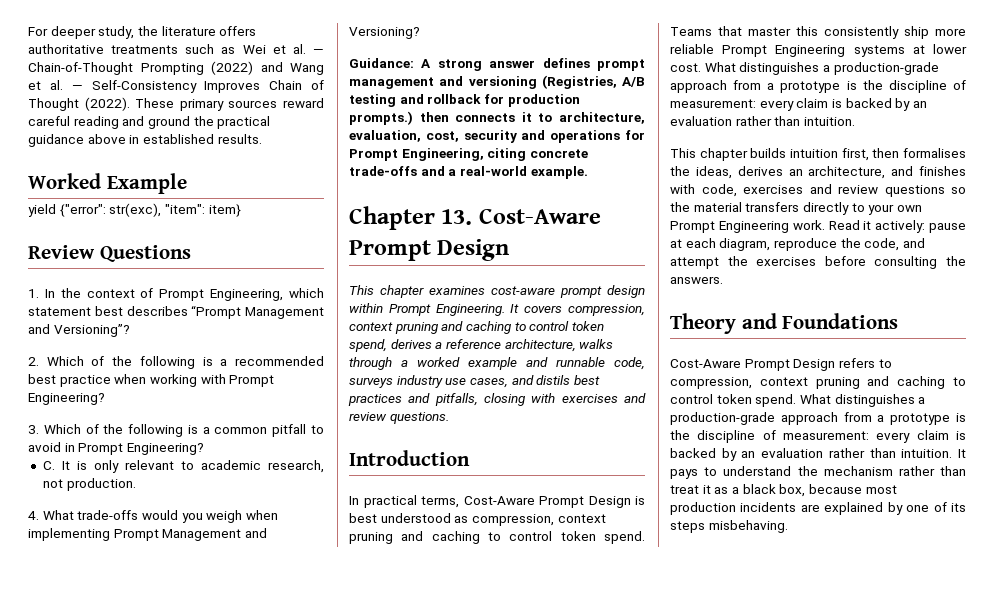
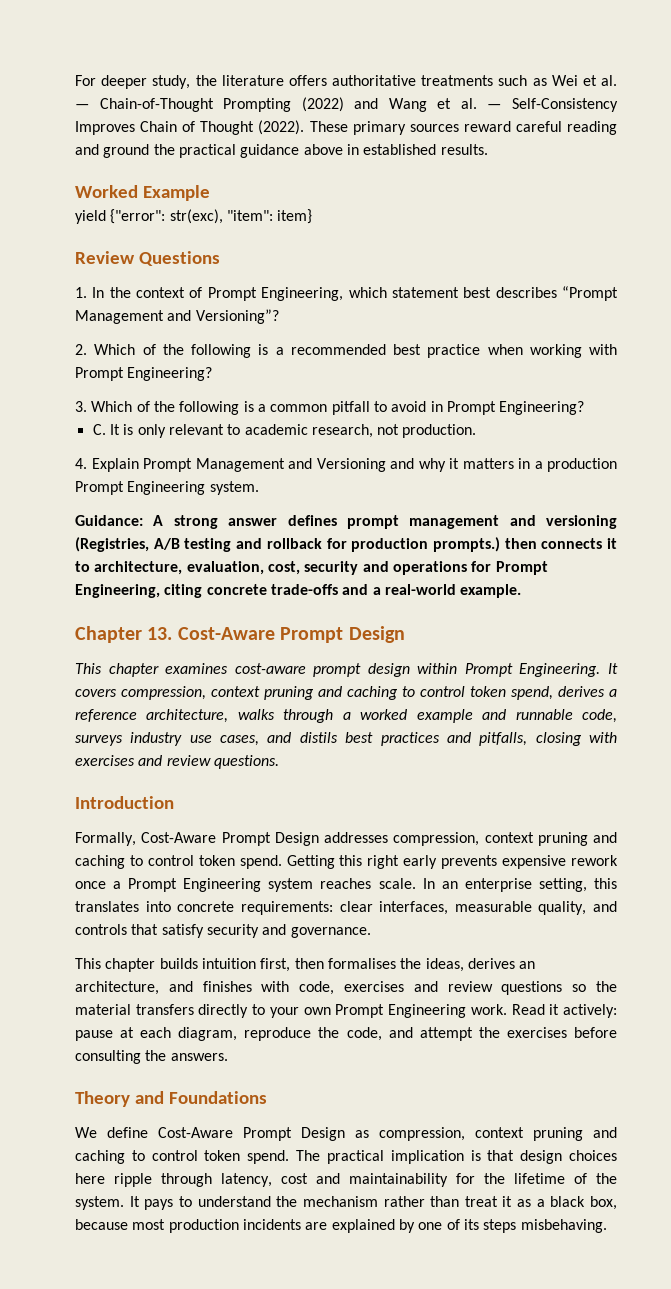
[42,510,278,523] [28,528,267,541] [349,27,420,39] What trade-offs would you weigh when implementing Prompt Management and Versioning? -> [91,458,617,472] [75,481,259,495] Explain Prompt Management and Versioning and why it matters in a production Prompt Engineering system.
[349,495,645,508] [349,513,606,526] [349,531,645,544] [670,26,966,39] [670,44,967,57] [670,62,939,75] [670,80,966,93] [670,98,927,111] [670,116,855,126] In practical terms, Cost-Aware Prompt Design is best understood as compression, context pruning and caching to control token spend. Teams that master this consistently ship more reliable Prompt Engineering systems at lower cost. What distinguishes a production-grade approach from a prototype is the discipline of measurement: every claim is backed by an evaluation rather than intuition. -> [75,832,617,846] [75,855,619,869] [75,878,618,892] [75,901,617,915] [75,924,371,938] Formally, Cost-Aware Prompt Design addresses compression, context pruning and caching to control token spend. Getting this right early prevents expensive rework once a Prompt Engineering system reaches scale. In an enterprise setting, this translates into concrete requirements: clear interfaces, measurable quality, and controls that satisfy security and governance.
[670,358,892,371] [670,376,966,389] [670,394,926,407] [670,412,966,425] [670,430,966,443] [670,448,953,461] Cost-Aware Prompt Design refers to compression, context pruning and caching to control token spend. What distinguishes a production-grade approach from a prototype is the discipline of measurement: every claim is backed by an evaluation rather than intuition. -> [75,1127,617,1141] [75,1150,617,1164] [75,1173,617,1187] [75,1196,124,1210] We define Cost-Aware Prompt Design as compression, context pruning and caching to control token spend. The practical implication is that design choices here ripple through latency, cost and maintainability for the lifetime of the system.

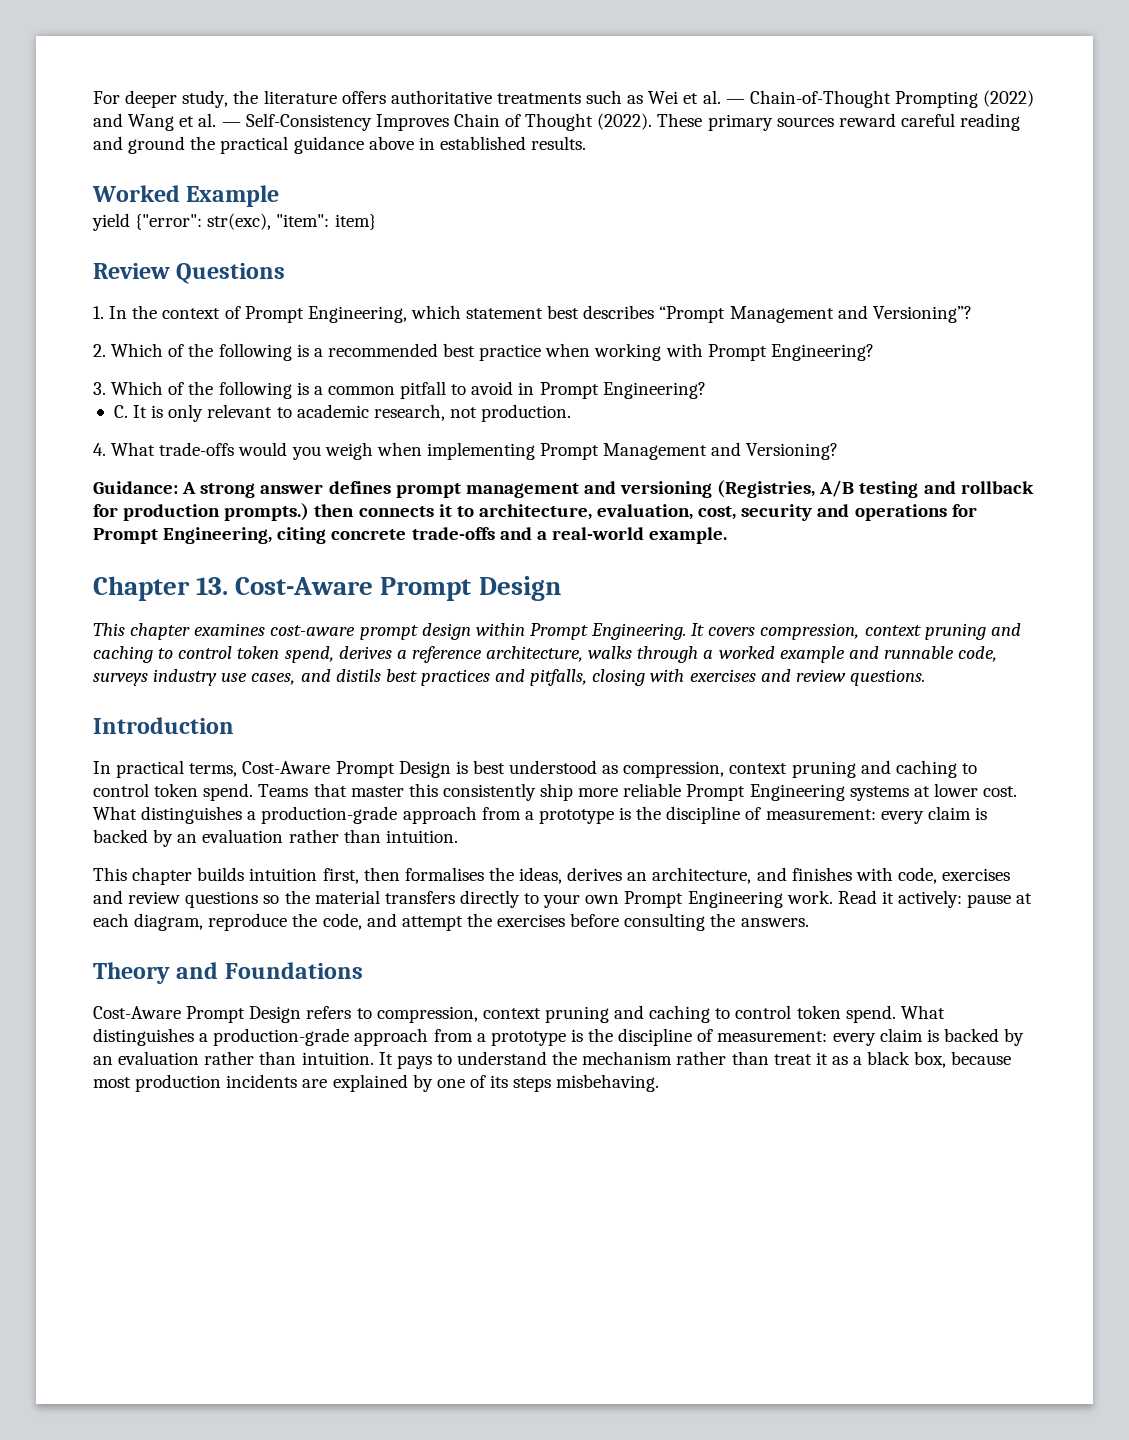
[91,458,617,472] [75,481,259,495] Explain Prompt Management and Versioning and why it matters in a production Prompt Engineering system. -> [111,442,839,460] What trade-offs would you weigh when implementing Prompt Management and Versioning?
[75,832,617,846] [75,855,619,869] [75,878,618,892] [75,901,617,915] [75,924,371,938] Formally, Cost-Aware Prompt Design addresses compression, context pruning and caching to control token spend. Getting this right early prevents expensive rework once a Prompt Engineering system reaches scale. In an enterprise setting, this translates into concrete requirements: clear interfaces, measurable quality, and controls that satisfy security and governance. -> [93,760,977,778] [93,783,1018,801] [93,806,987,824] [93,829,458,847] In practical terms, Cost-Aware Prompt Design is best understood as compression, context pruning and caching to control token spend. Teams that master this consistently ship more reliable Prompt Engineering systems at lower cost. What distinguishes a production-grade approach from a prototype is the discipline of measurement: every claim is backed by an evaluation rather than intuition.
[75,1127,617,1141] [75,1150,617,1164] [75,1173,617,1187] [75,1196,124,1210] We define Cost-Aware Prompt Design as compression, context pruning and caching to control token spend. The practical implication is that design choices here ripple through latency, cost and maintainability for the lifetime of the system. -> [93,1005,945,1023] [93,1028,1025,1046] [93,1051,374,1065] Cost-Aware Prompt Design refers to compression, context pruning and caching to control token spend. What distinguishes a production-grade approach from a prototype is the discipline of measurement: every claim is backed by an evaluation rather than intuition.

